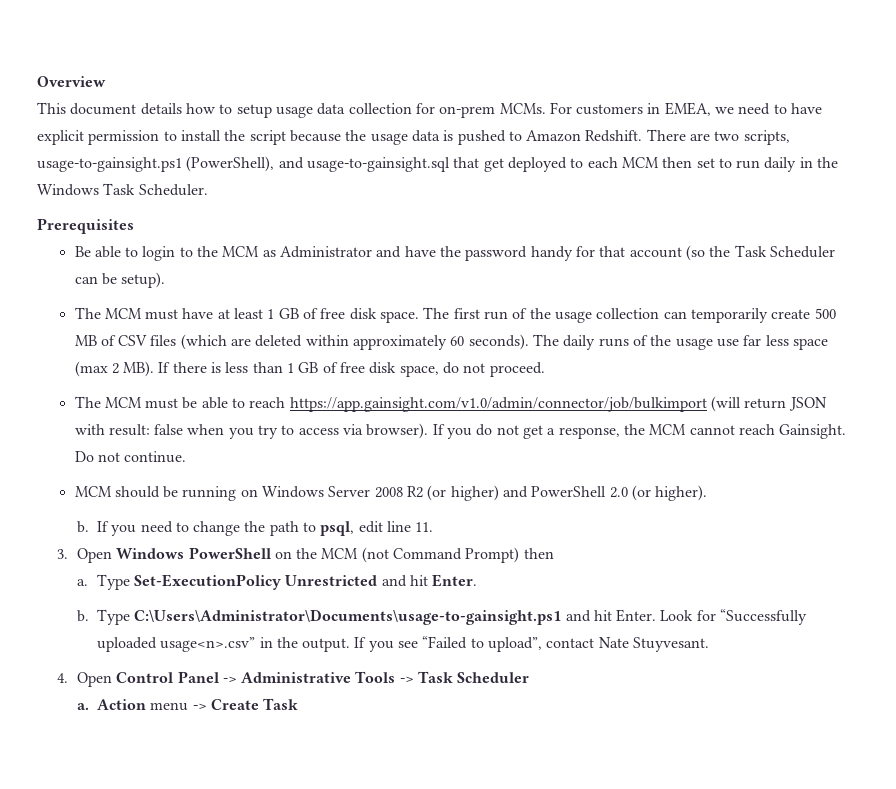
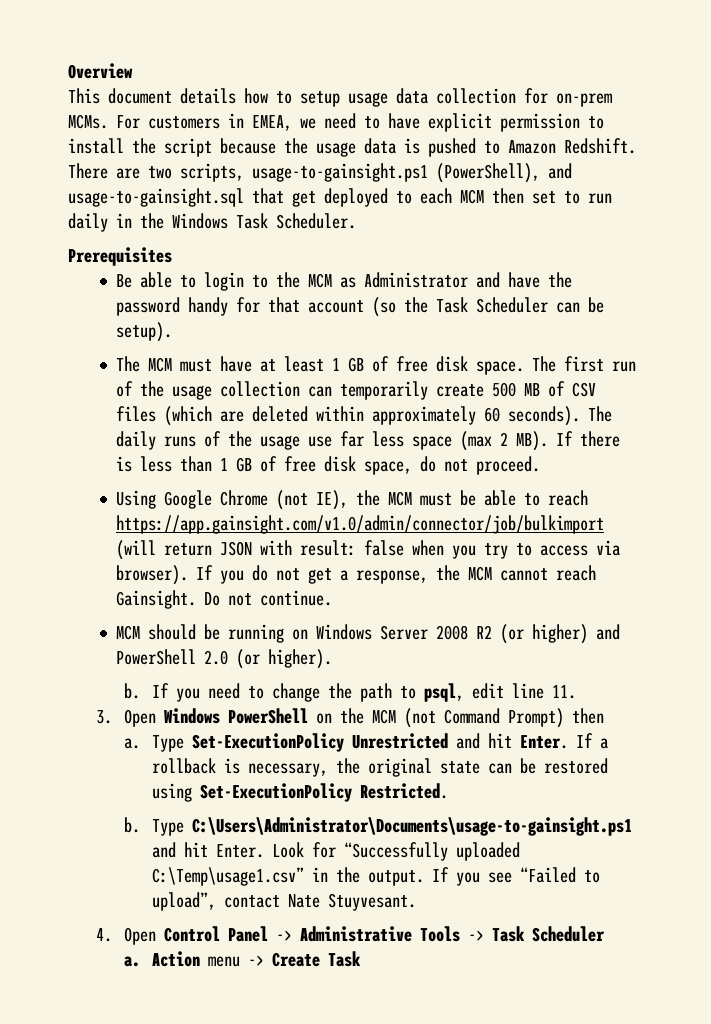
[74,396,101,408] The -> [116,490,381,510] Using Google Chrome (not IE), the
(478, 580) none -> [576,733,609,749] [152,758,609,777] [152,783,449,802] If a rollback is necessary, the original state can be restored using Set-ExecutionPolicy Restricted.
[160,637,256,652] usage<n>.csv” -> [152,867,305,886] C:\Temp\usage1.csv”

